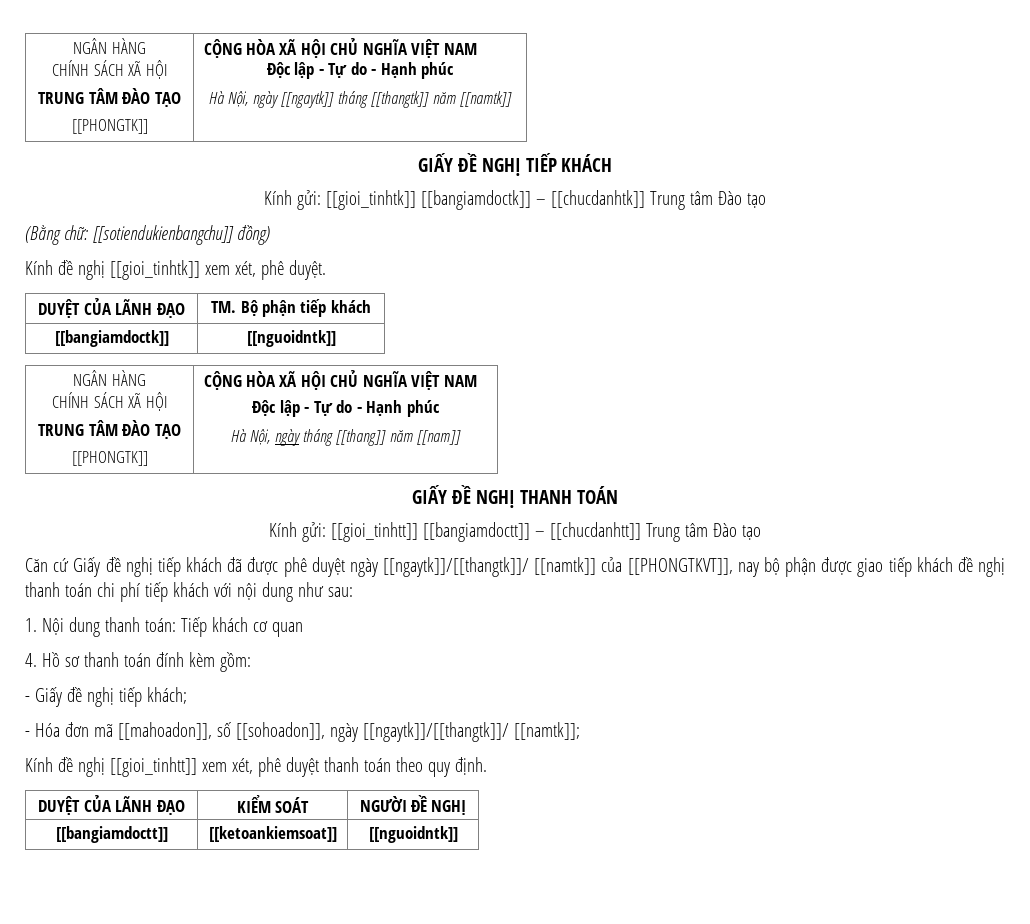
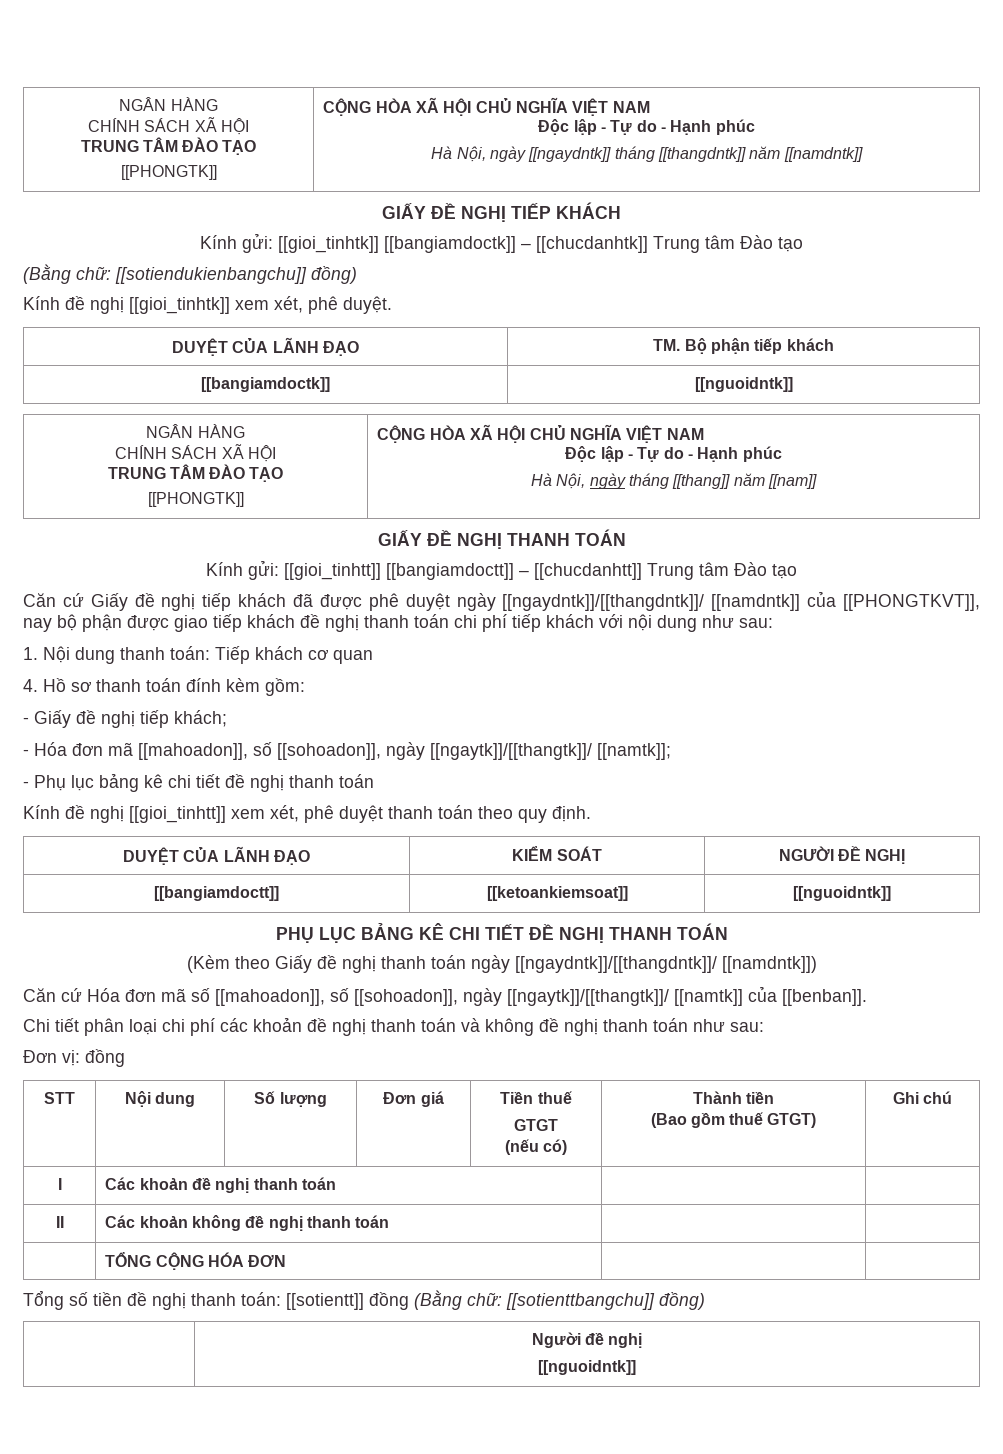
[281,91,513,108] [[ngaytk]] tháng [[thangtk]] năm [[namtk]] -> [528,146,863,162] [[ngaydntk]] tháng [[thangdntk]] năm [[namdntk]]
[383,557,597,577] [[ngaytk]]/[[thangtk]]/ [[namtk]] -> [502,594,801,611] [[ngaydntk]]/[[thangdntk]]/ [[namdntk]]
(580, 731) none -> [23,773,374,792] // - Phụ lục bảng kê chi tiết đề nghị thanh toán
(458, 834) none -> [275,923,728,943] [186,955,817,973] [23,986,867,1006] [23,1017,764,1036] [23,1049,125,1067] [44,1092,75,1104] [124,1091,196,1107] [254,1091,327,1107] [383,1091,444,1107] [500,1091,572,1104] [514,1119,558,1131] [504,1139,568,1155] [692,1091,775,1104] [650,1112,817,1128] [892,1091,953,1104] [57,1178,62,1190] [105,1177,336,1193] [55,1216,64,1228] [105,1215,390,1231] [105,1252,287,1270] [23,1290,705,1310] [531,1332,643,1348] [538,1360,636,1375] // PHỤ LỤC BẢNG KÊ CHI TIẾT ĐỀ NGHỊ THANH TOÁN // (Kèm theo Giấy đề nghị thanh toán ngày [[ngaydntk]]/[[thangdntk]]/ [[namdntk]]) // Căn cứ Hóa đơn mã số [[mahoadon]], số [[sohoadon]], ngày [[ngaytk]]/[[thangtk]]/ [[namtk]] của [[benban]]. // Chi tiết phân loại chi phí các khoản đề nghị thanh toán và không đề nghị thanh toán như sau: // Đơn vị: đồng // STT | Nội dung | Số lượng | Đơn giá | Tiền thuế // GTGT // (nếu có) | Thành tiền // (Bao gồm thuế GTGT) | Ghi chú // I | Các khoản đề nghị thanh toán | | // II | Các khoản không đề nghị thanh toán | | // | TỔNG CỘNG HÓA ĐƠN | | // Tổng số tiền đề nghị thanh toán: [[sotientt]] đồng (Bằng chữ: [[sotienttbangchu]] đồng) // | Người đề nghị // [[nguoidntk]]

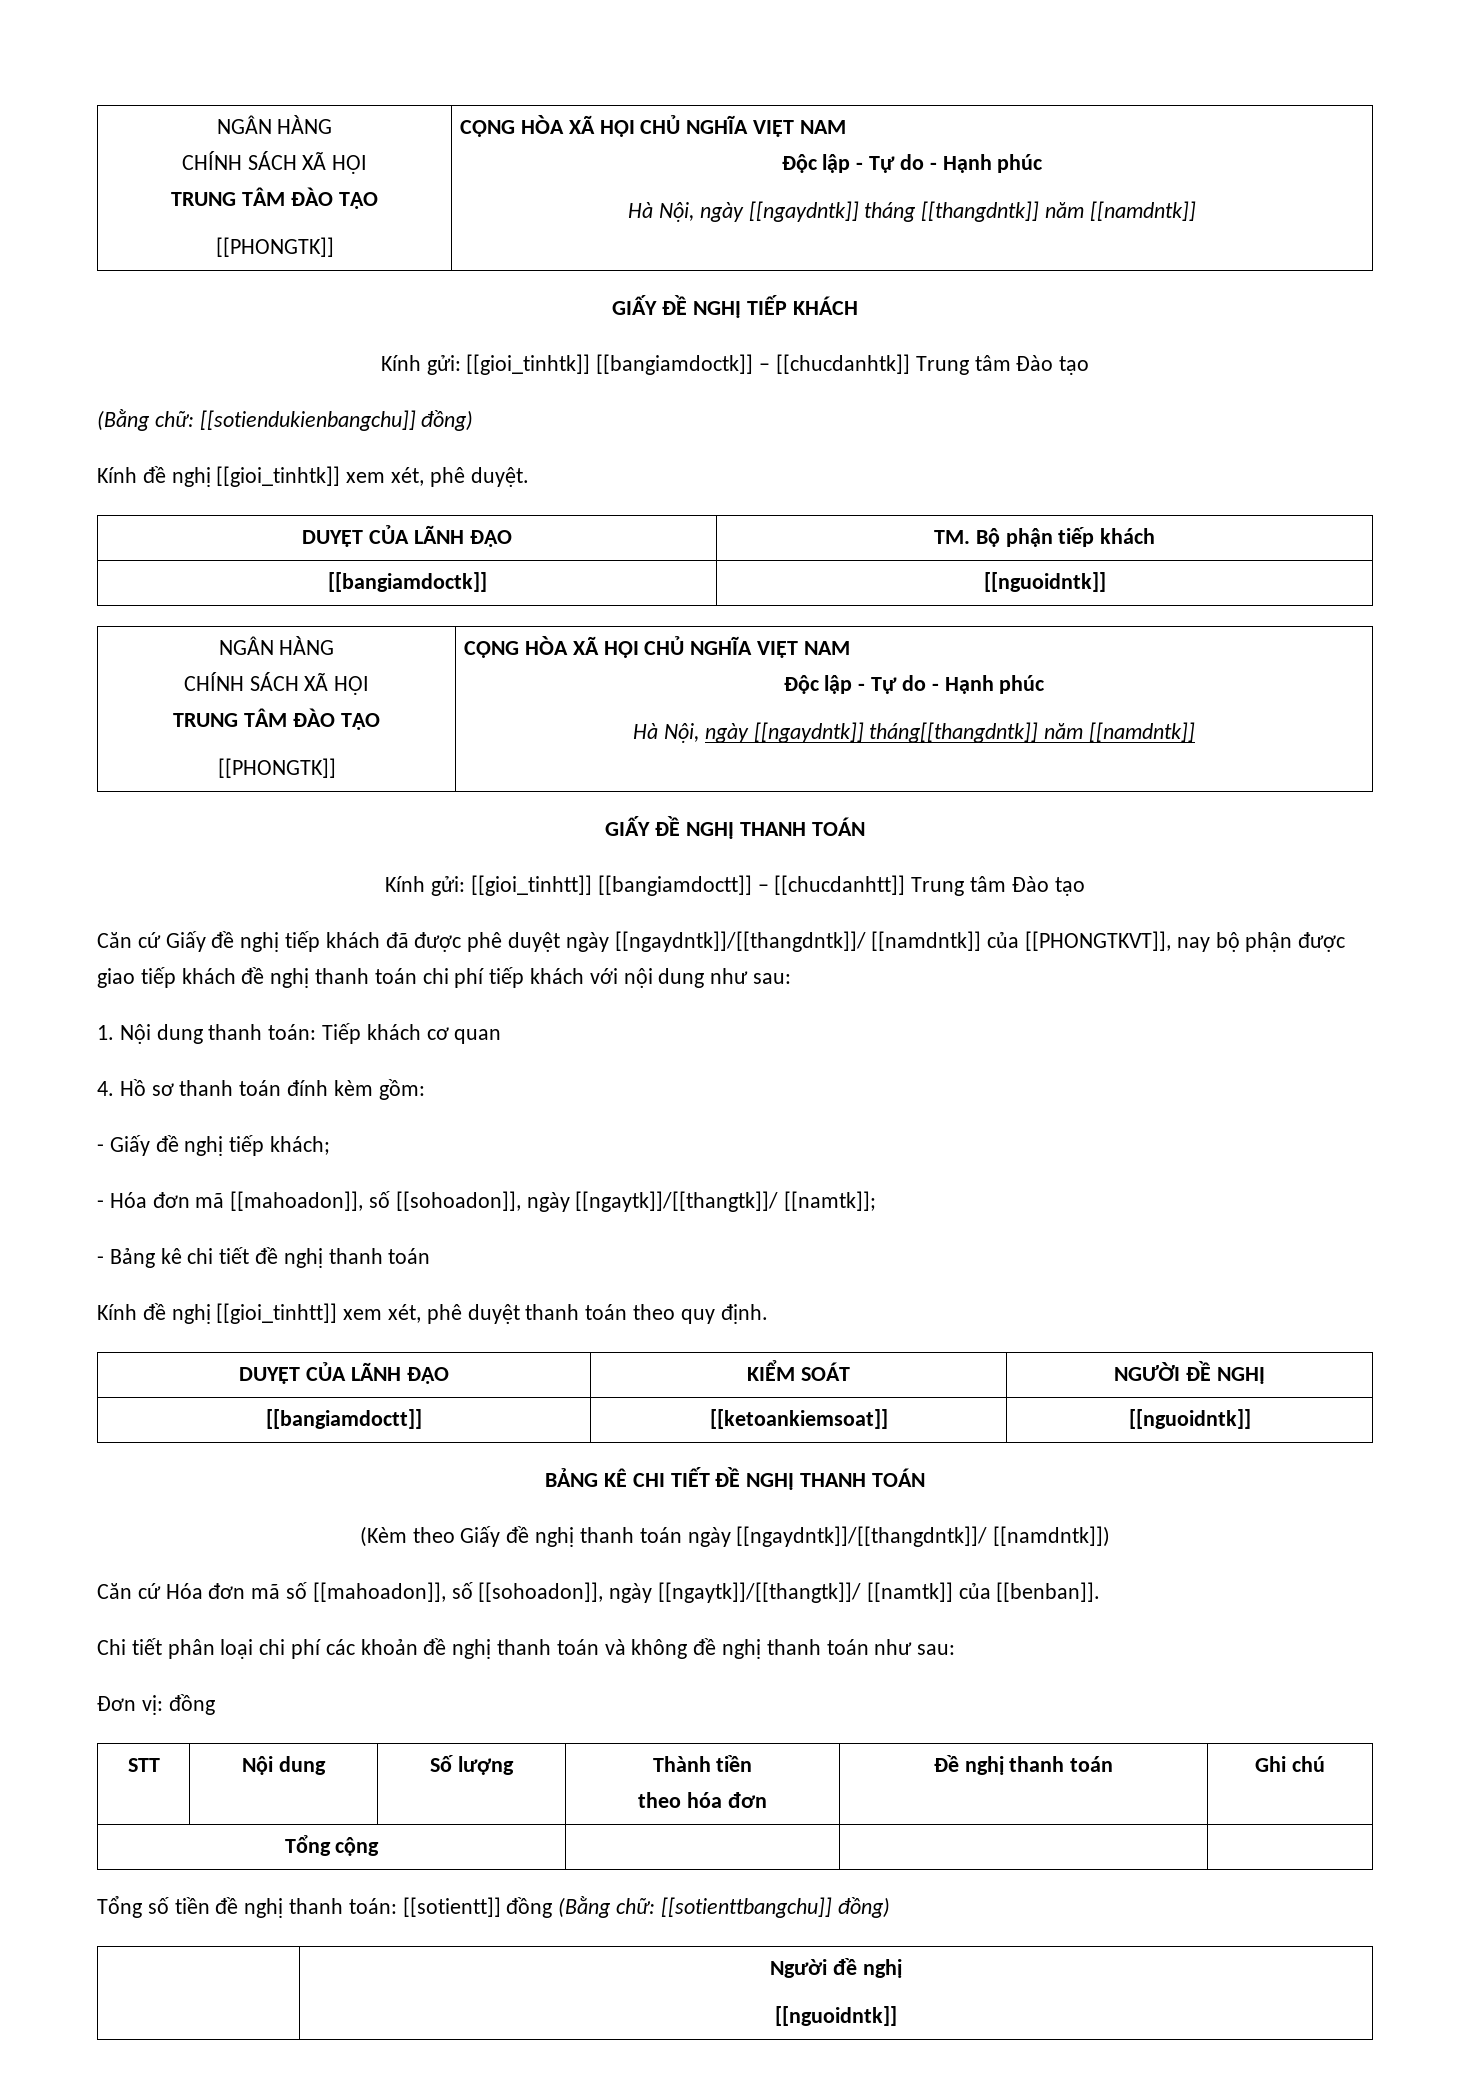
[629,473,817,489] tháng [[thang]] năm [[nam]] -> [753,722,1195,743] [[ngaydntk]] tháng[[thangdntk]] năm [[namdntk]]
[34,773,139,792] Phụ lục bảng -> [109,1248,155,1268] Bảng
[275,927,356,943] PHỤ LỤC -> (1251, 1419) none
[383,1091,444,1107] [500,1091,572,1104] [514,1119,558,1131] [504,1139,568,1155] [692,1091,775,1104] [650,1112,817,1128] [892,1091,953,1104] [57,1178,62,1190] [105,1177,336,1193] [55,1216,64,1228] [105,1215,390,1231] [105,1252,287,1270] Đơn giá | Tiền thuế // GTGT // (nếu có) | Thành tiền // (Bao gồm thuế GTGT) | Ghi chú // I | Các khoản đề nghị thanh toán | | // II | Các khoản không đề nghị thanh toán | | // | TỔNG CỘNG HÓA ĐƠN -> [652,1755,753,1772] [638,1792,767,1808] [933,1755,1114,1775] [1255,1756,1325,1772] [284,1835,380,1856] Thành tiền // theo hóa đơn | Đề nghị thanh toán | Ghi chú // Tổng cộng |

